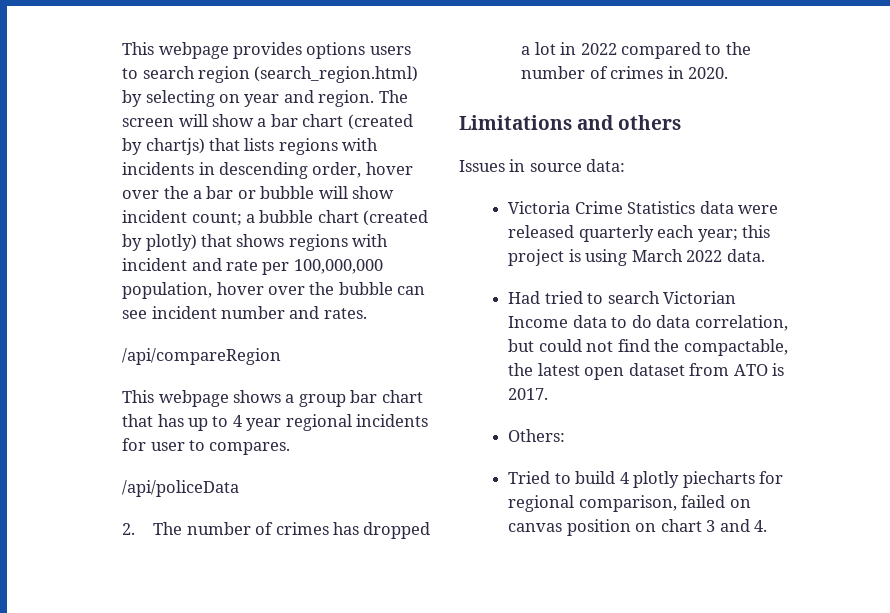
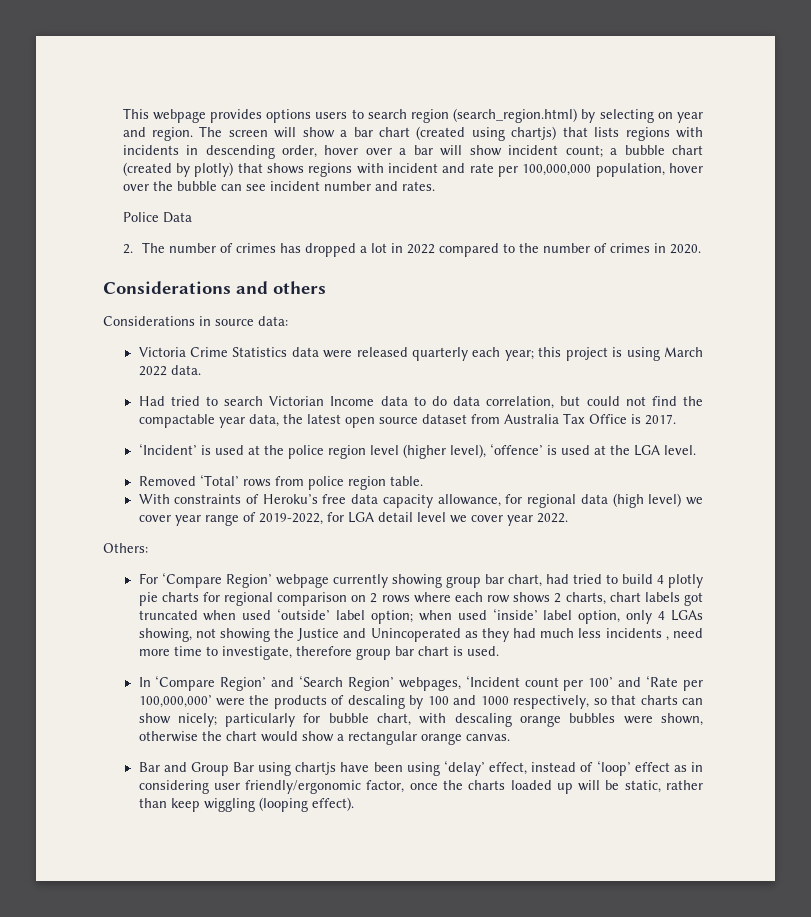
[122,138,143,155] by -> [471,127,505,141] using
[163,186,315,199] the a bar or bubble -> [399,145,433,155] a bar
[122,348,282,365] [122,390,423,407] [122,414,429,431] [122,438,291,455] [122,480,240,497] /api/compareRegion // This webpage shows a group bar chart that has up to 4 year regional incidents for user to compares. // /api/policeData -> [122,212,192,223] Police Data
[459,115,572,130] Limitations -> [103,281,231,294] Considerations
[459,160,505,172] Issues -> [103,316,195,326] Considerations
[683,339,788,356] compactable, -> [138,414,279,428] compactable year data,
(625, 373) none -> [378,417,418,424] source
[733,364,768,376] ATO -> [503,413,627,424] Australia Tax Office
[508,429,566,442] [508,471,783,488] [508,495,751,512] [508,519,767,536] Others: // Tried to build 4 plotly piecharts for regional comparison, failed on canvas position on chart 3 and 4. -> [138,443,696,459] [138,474,423,490] [138,493,703,508] [138,512,568,526] [103,543,148,553] [138,572,703,588] [138,592,703,606] [138,608,703,624] [138,628,703,642] [138,646,499,660] [138,675,703,691] [138,695,703,709] [138,713,703,727] [138,731,510,745] [138,760,703,776] [138,780,703,794] [138,797,354,812] ‘Incident’ is used at the police region level (higher level), ‘offence’ is used at the LGA level. // Removed ‘Total’ rows from police region table. // With constraints of Heroku’s free data capacity allowance, for regional data (high level) we cover year range of 2019-2022, for LGA detail level we cover year 2022. // Others: // For ‘Compare Region’ webpage currently showing group bar chart, had tried to build 4 plotly pie charts for regional comparison on 2 rows where each row shows 2 charts, chart labels got truncated when used ‘outside’ label option; when used ‘inside’ label option, only 4 LGAs showing, not showing the Justice and Unincoperated as they had much less incidents , need more time to investigate, therefore group bar chart is used. // In ‘Compare Region’ and ‘Search Region’ webpages, ‘Incident count per 100’ and ‘Rate per 100,000,000’ were the products of descaling by 100 and 1000 respectively, so that charts can show nicely; particularly for bubble chart, with descaling orange bubbles were shown, otherwise the chart would show a rectangular orange canvas. // Bar and Group Bar using chartjs have been using ‘delay’ effect, instead of ‘loop’ effect as in considering user friendly/ergonomic factor, once the charts loaded up will be static, rather than keep wiggling (looping effect).

